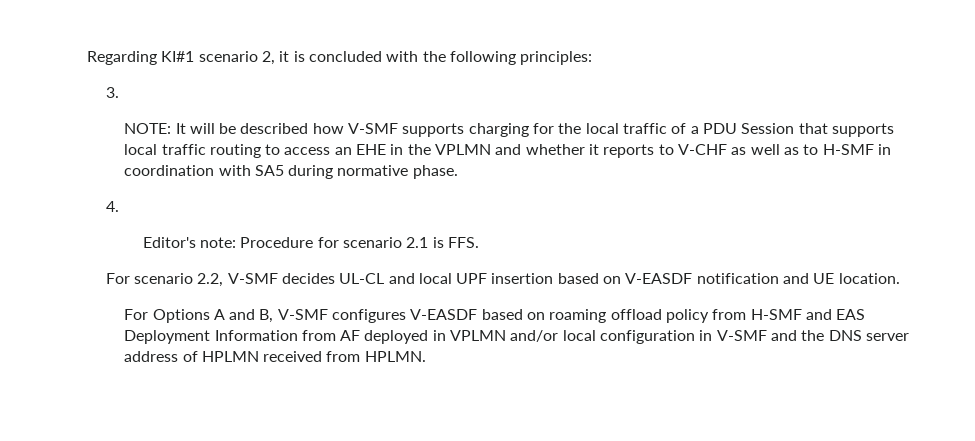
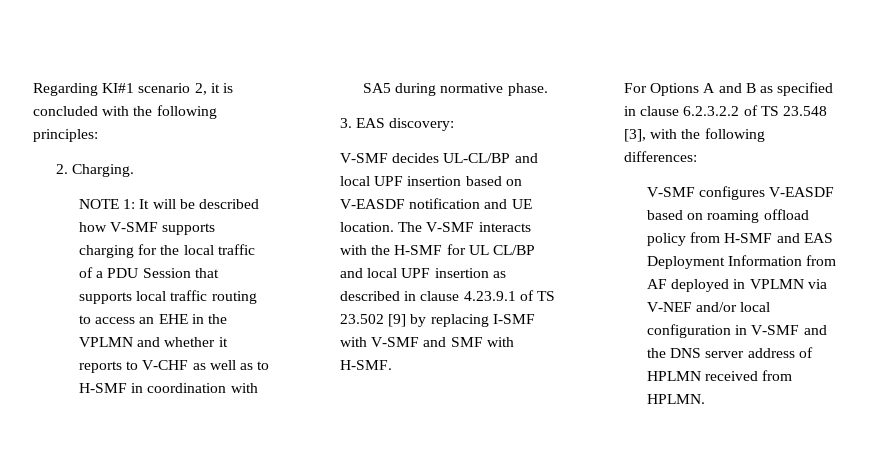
[105,87,119,98] [124,123,172,134] 3. // NOTE: -> [56,164,135,177] [79,199,136,209] 2. Charging. // NOTE 1:
[105,201,119,212] [142,237,480,248] [105,273,224,287] 4. // Editor's note: Procedure for scenario 2.1 is FFS. // For scenario 2.2, -> [340,118,455,131] 3. EAS discovery: //
[339,273,385,284] UL-CL -> [443,153,511,163] UL-CL/BP
[124,309,274,323] // For Options A and B, -> [398,222,531,232] [340,244,535,255] [340,268,506,278] [340,290,555,301] [340,314,535,327] [340,337,514,347] [340,360,393,370] [624,82,834,96] [624,105,827,116] [624,128,765,142] [624,151,698,162] The V-SMF interacts with the H-SMF for UL CL/BP and local UPF insertion as described in clause 4.23.9.1 of TS 23.502 [9] by replacing I-SMF with V-SMF and SMF with H-SMF. // For Options A and B as specified in clause 6.2.3.2.2 of TS 23.548 [3], with the following differences: //
(507, 335) none -> [807,279,827,289] [647,302,693,312] via V-NEF

